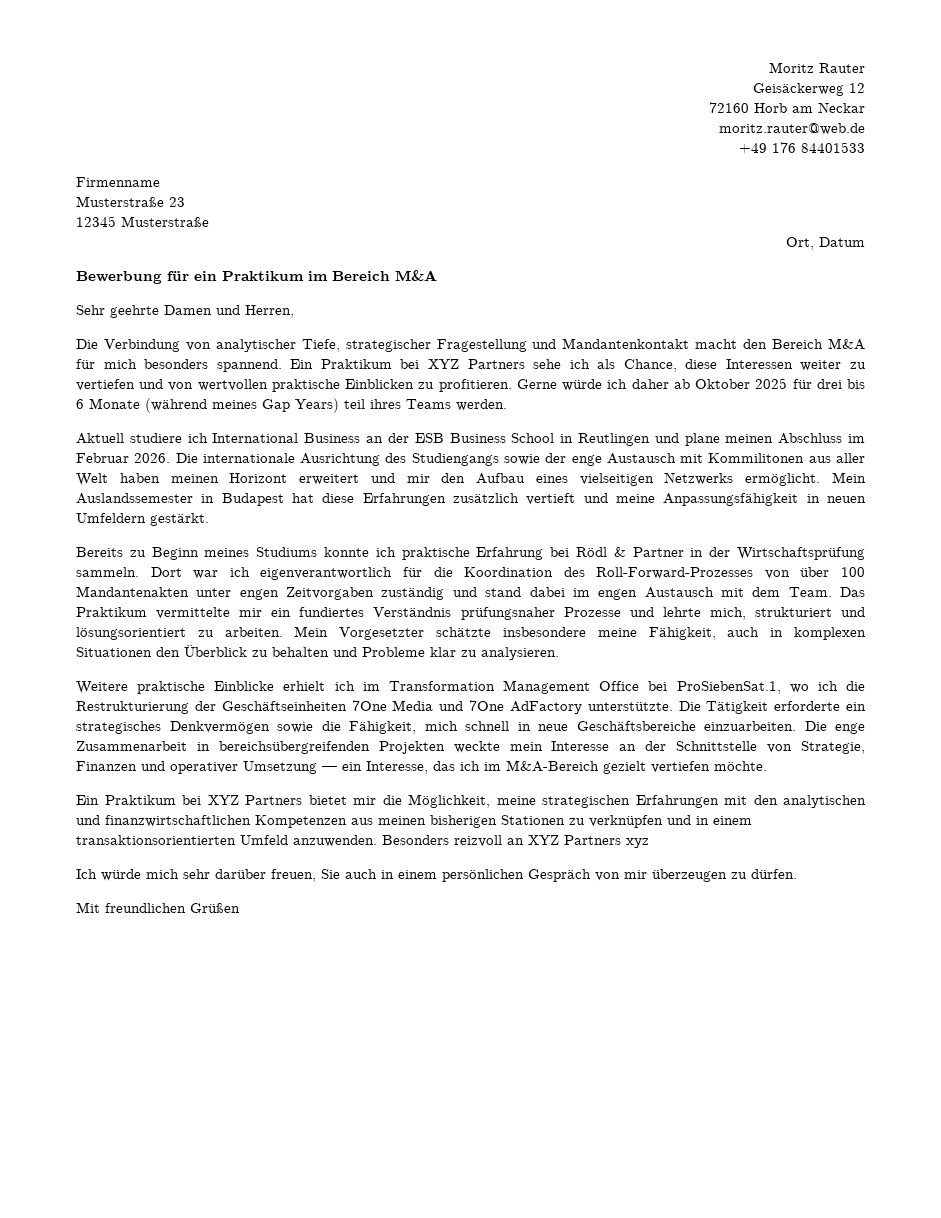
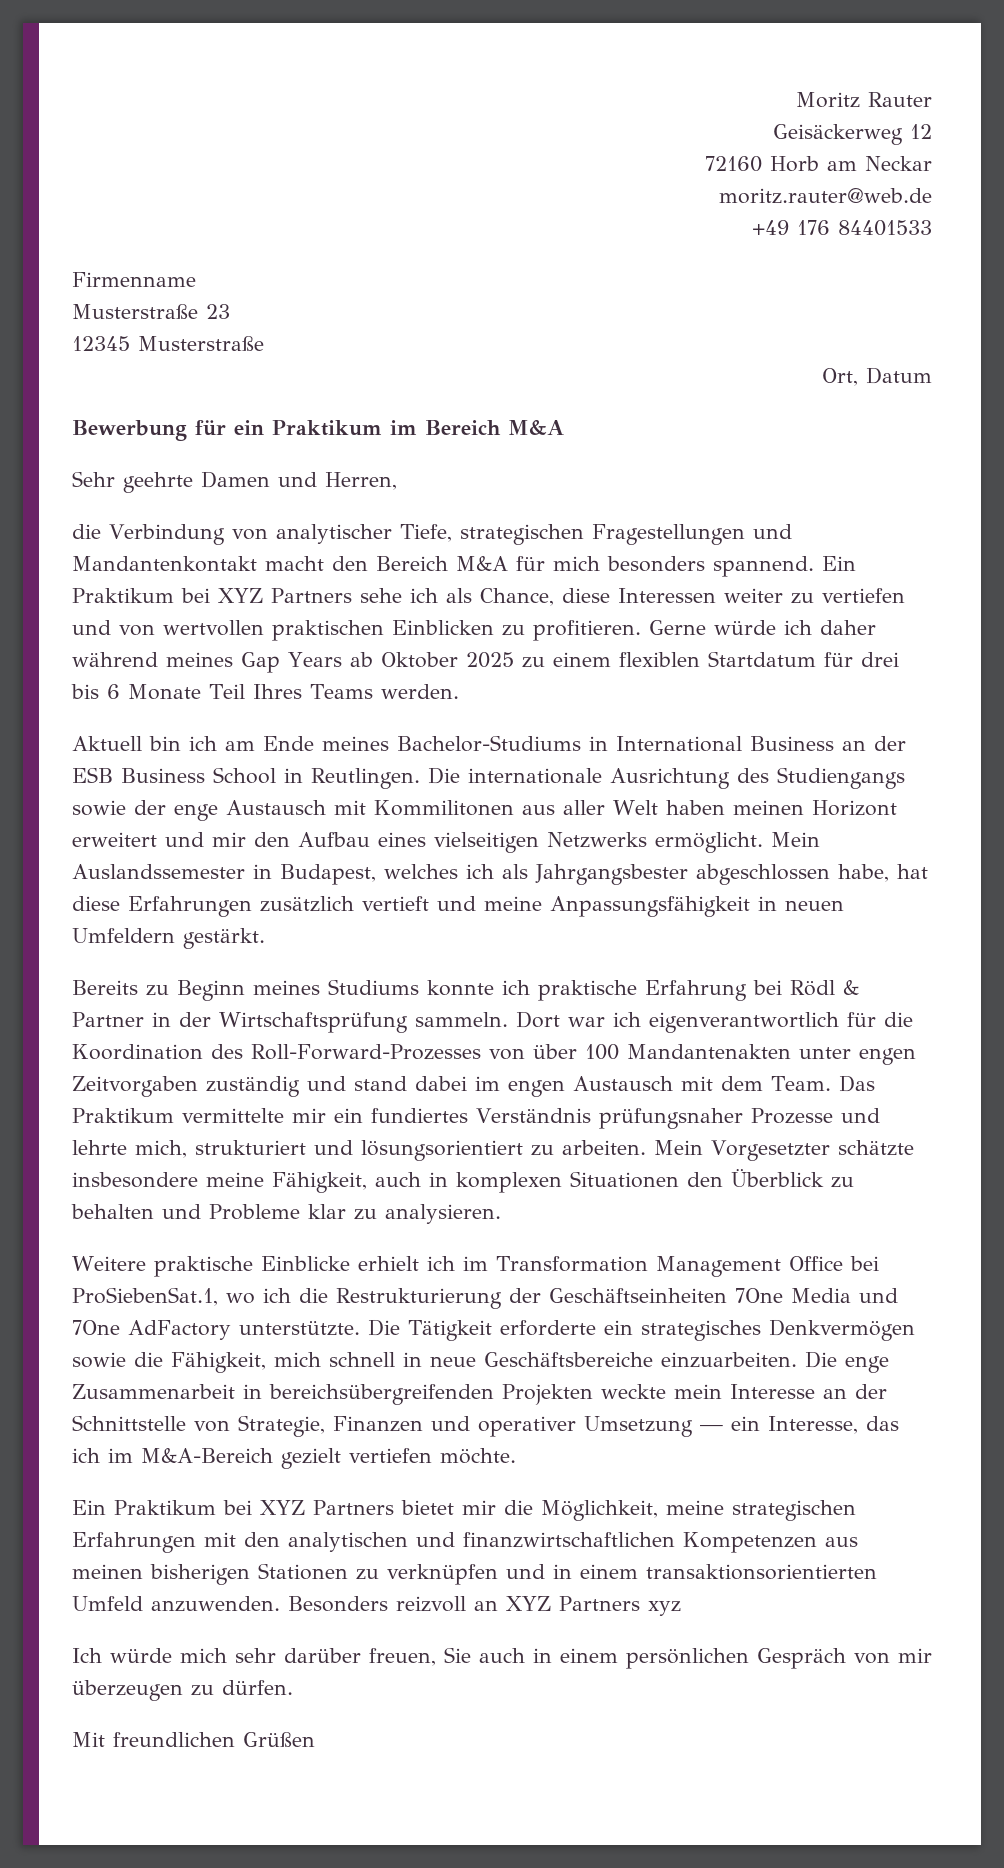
[76,339,98,349] Die -> [72,524,101,539] die
[345,339,527,352] strategischer Fragestellung -> [459,524,745,545] strategischen Fragestellungen
[271,379,340,392] praktische -> [272,620,384,641] praktischen
[673,378,788,389] ab Oktober 2025 -> [72,651,816,673] während meines Gap Years ab Oktober 2025 zu einem flexiblen Startdatum
[145,398,507,413] [76,433,208,444] (während meines Gap Years) teil ihres Teams werden. // Aktuell studiere ich -> [209,684,459,699] [72,735,608,752] Teil Ihres Teams werden. // Aktuell bin ich am Ende meines Bachelor-Studiums in
[577,433,865,446] [76,453,171,463] Reutlingen und plane meinen Abschluss im Februar 2026. -> [311,768,420,789] Reutlingen.
[221,493,284,506] Budapest -> [280,864,889,885] Budapest, welches ich als Jahrgangsbester abgeschlossen habe,

